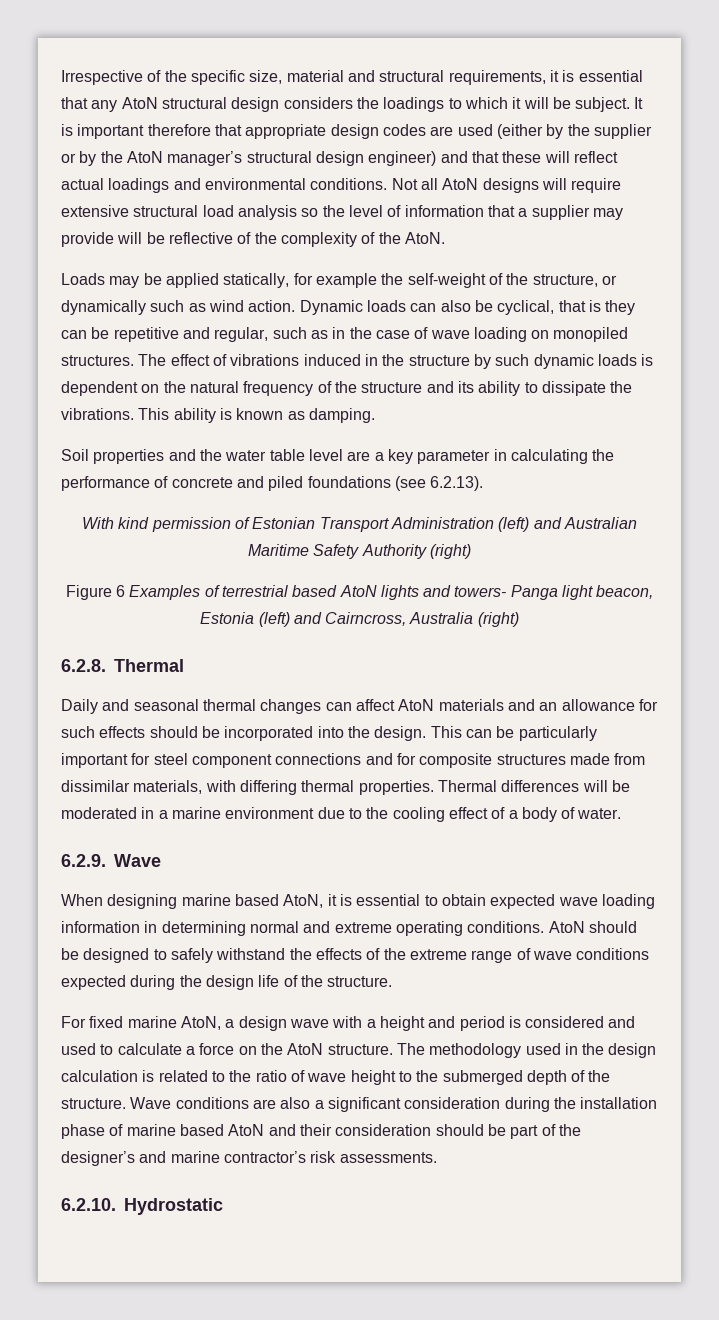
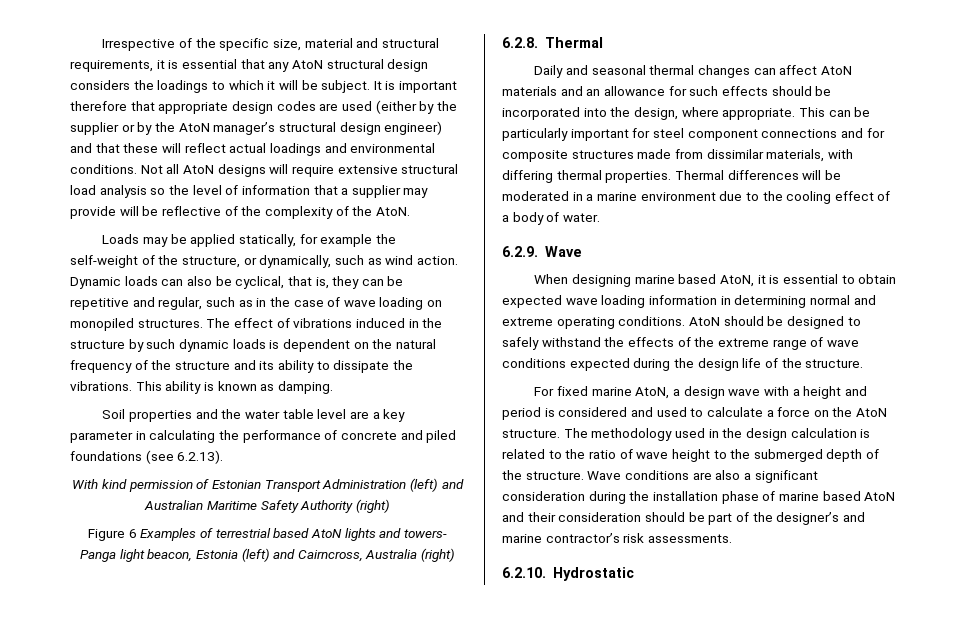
[61,300,146,315] dynamically -> [259,255,332,268] dynamically,
[588,300,601,312] is -> [315,277,329,289] is,
[374,726,427,741] design. -> [633,107,796,120] design, where appropriate.

